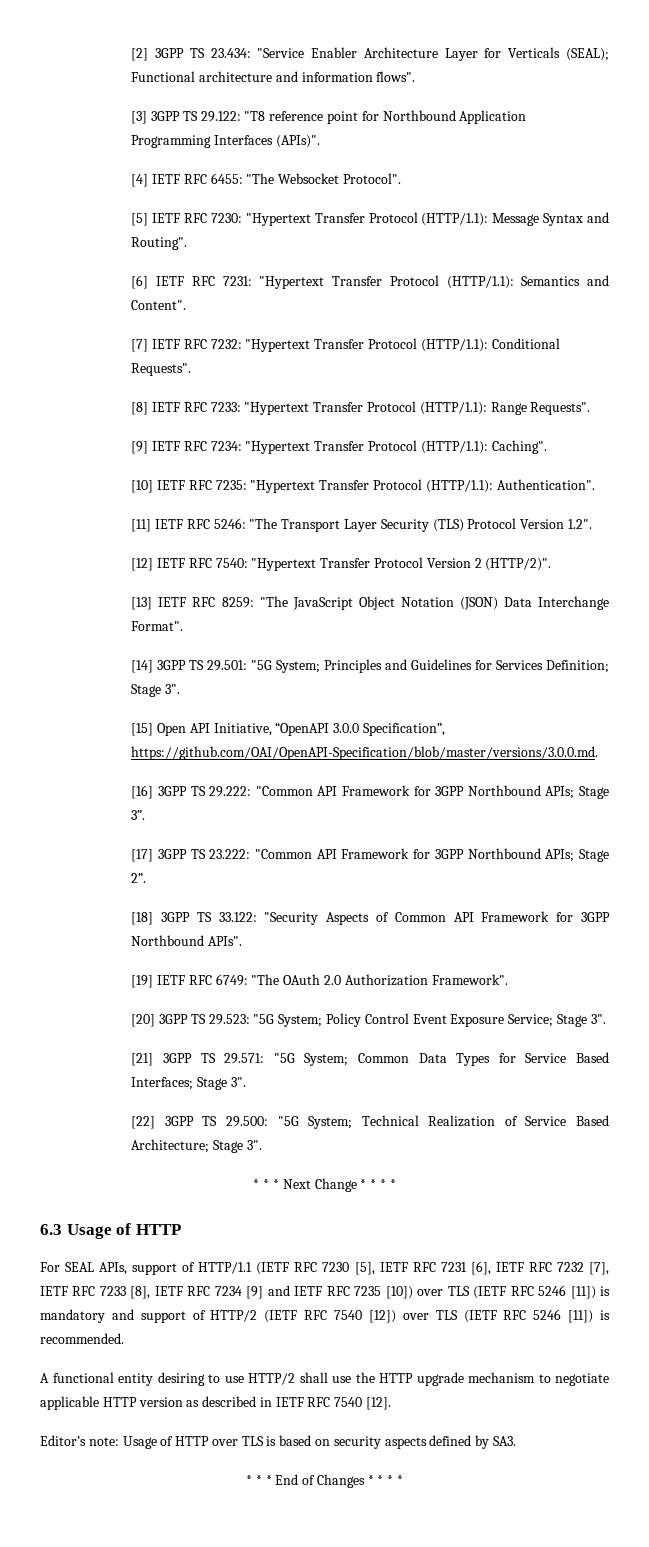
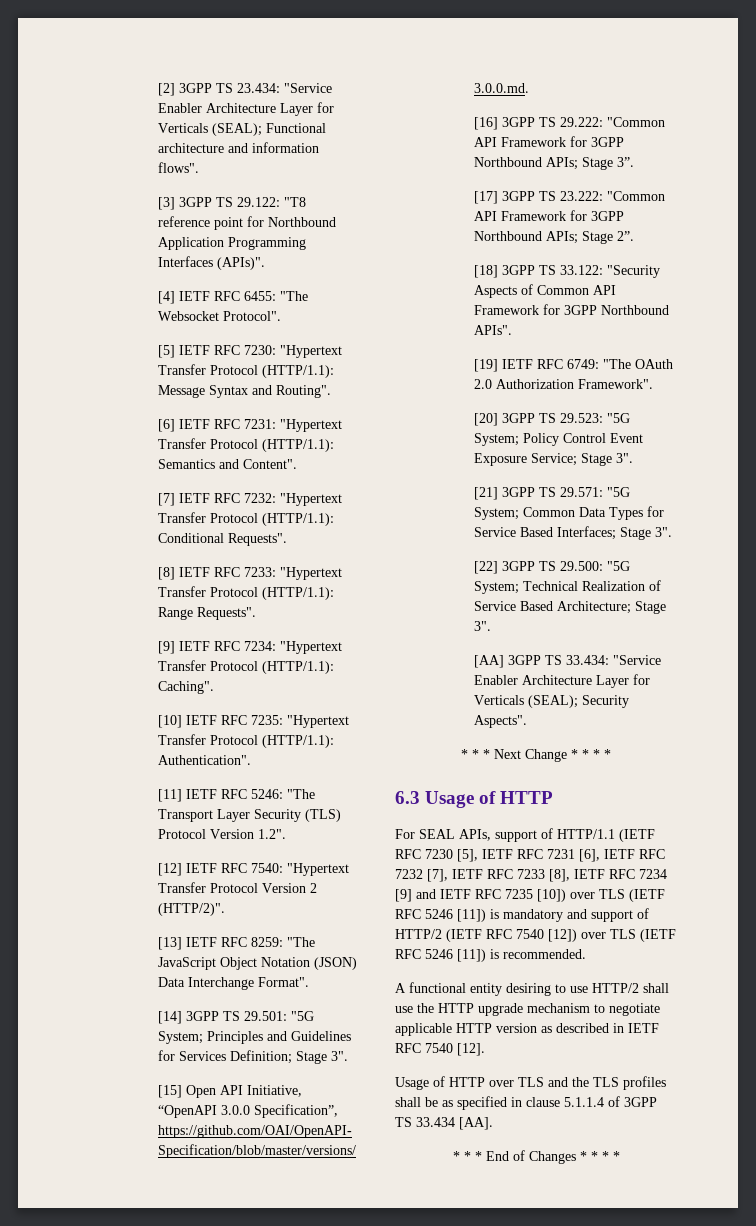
(262, 1145) none -> [474,655,662,668] [474,674,651,688] [474,695,630,708] [474,715,528,728] // [AA] 3GPP TS 33.434: "Service Enabler Architecture Layer for Verticals (SEAL); Security Aspects".
[40,1435,119,1446] Editor’s note: -> (485, 1049) none
[266,1435,516,1449] is based on security aspects defined by SA3. -> [548,1076,666,1090] [395,1096,657,1110] [395,1117,493,1130] and the TLS profiles shall be as specified in clause 5.1.1.4 of 3GPP TS 33.434 [AA].

